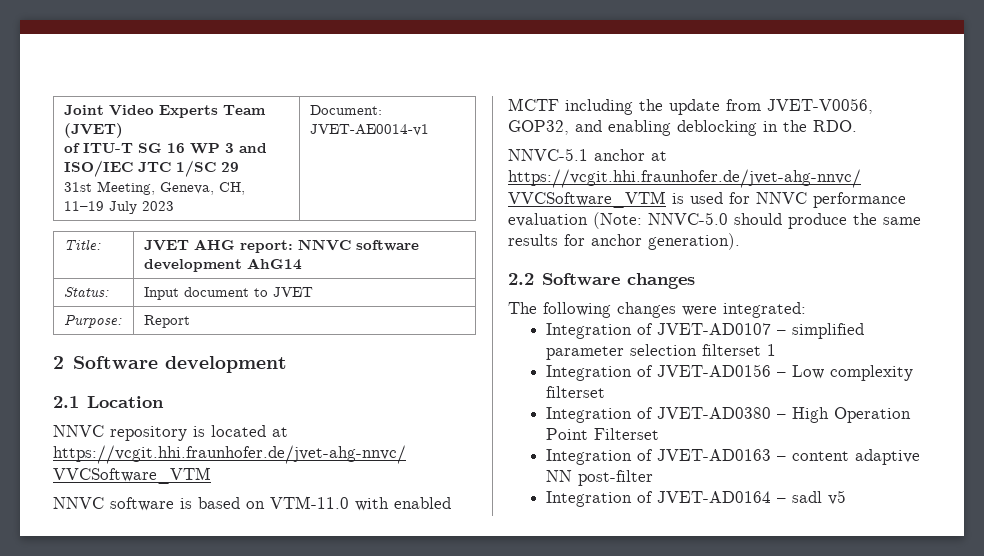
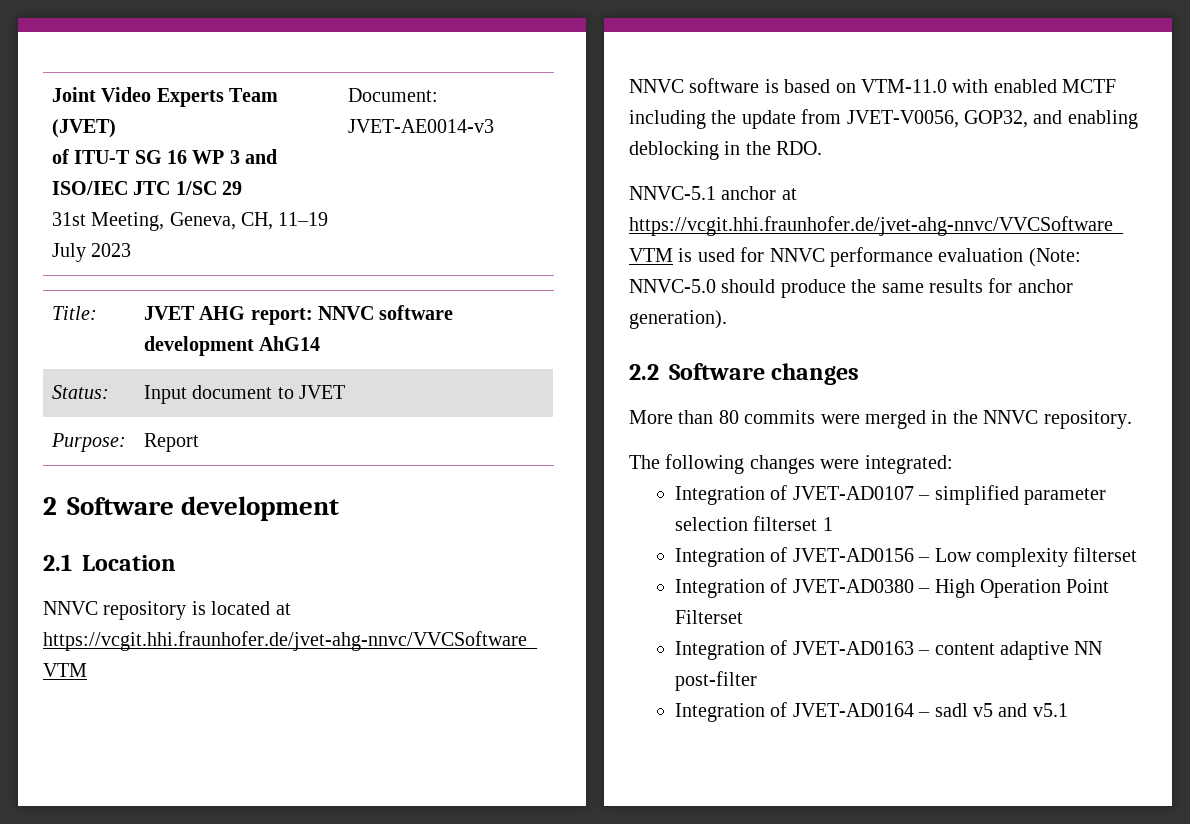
[309,124,429,136] JVET-AE0014-v1 -> [347,119,494,133] JVET-AE0014-v3
(696, 281) none -> [629,410,1132,429] // More than 80 commits were merged in the NNVC repository.
(847, 497) none -> [998,703,1068,717] and v5.1

